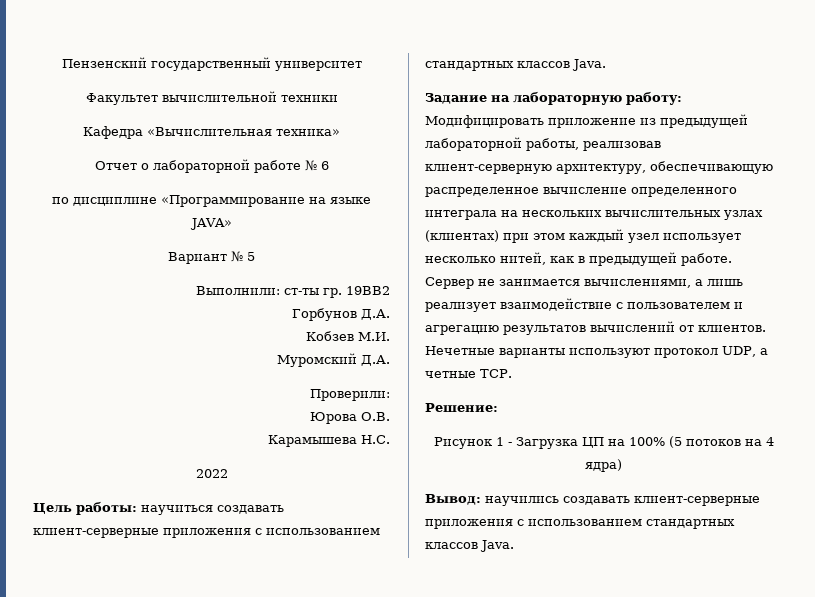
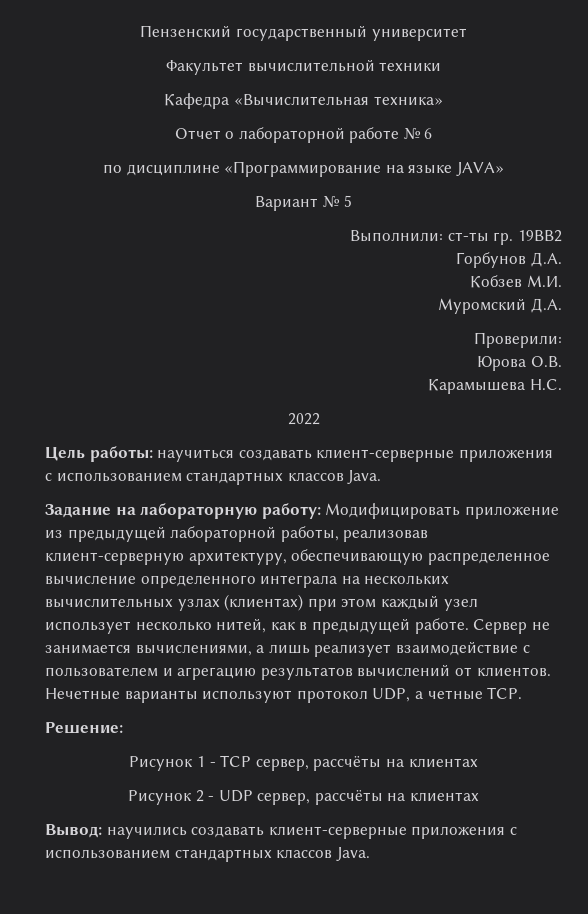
[515,436,774,449] [585,459,622,472] Загрузка ЦП на 100% (5 потоков на 4 ядра) -> [220,755,478,771] [127,790,480,805] TCP сервер, рассчёты на клиентах // Рисунок 2 - UDP сервер, рассчёты на клиентах

